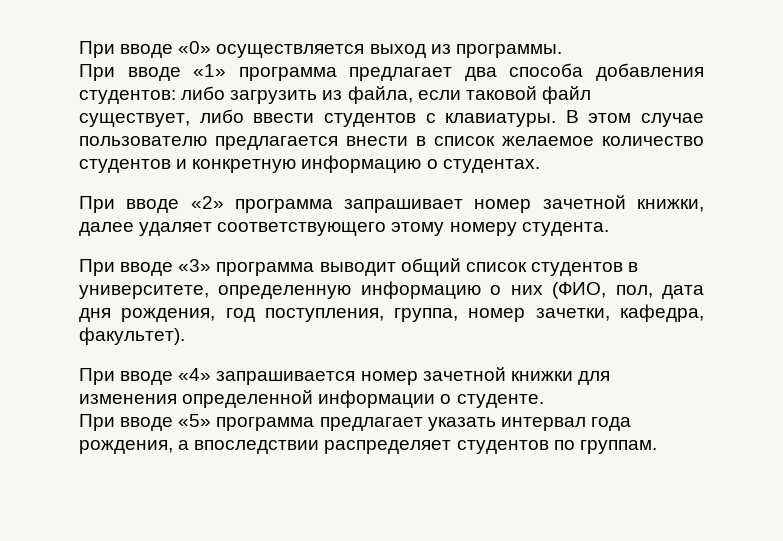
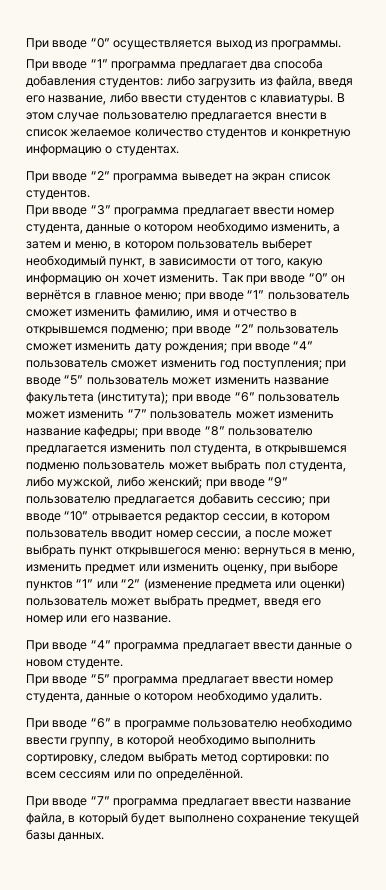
[79,41,212,58] При вводе «0» -> [26,38,110,50] При вводе “0”
[193,64,227,77] «1» -> [90,59,108,68] “1”
[417,86,591,104] [79,113,190,127] если таковой файл существует, -> [318,78,354,87] [26,95,107,105] введя его название,
[190,195,705,213] [79,222,609,236] [79,258,639,276] [79,281,705,299] [79,304,704,322] [79,327,185,345] [79,367,610,385] [79,390,452,408] «2» программа запрашивает номер зачетной книжки, далее удаляет соответствующего этому номеру студента. // При вводе «3» программа выводит общий список студентов в университете, определенную информацию о них (ФИО, пол, дата дня рождения, год поступления, группа, номер зачетки, кафедра, факультет). // При вводе «4» запрашивается номер зачетной книжки для изменения определенной информации о -> [90,171,331,183] [26,190,90,200] [26,205,335,217] [26,221,341,234] [26,238,313,251] [26,255,324,268] [26,273,345,285] [26,289,350,302] [26,307,298,319] [26,324,339,336] [26,341,314,353] [26,360,346,370] [26,375,329,386] [26,391,340,404] [26,409,334,419] [26,426,313,438] [26,445,347,455] [26,459,346,472] [26,476,289,489] [26,493,330,506] [26,511,331,523] [26,530,333,540] [26,544,356,557] [26,561,339,574] [26,578,345,591] [26,595,321,608] [26,615,172,625] [26,640,352,652] [26,659,63,667] “2” программа выведет на экран список студентов. // При вводе “3” программа предлагает ввести номер студента, данные о котором необходимо изменить, а затем и меню, в котором пользователь выберет необходимый пункт, в зависимости от того, какую информацию он хочет изменить. Так при вводе “0” он вернётся в главное меню; при вводе “1” пользователь сможет изменить фамилию, имя и отчество в открывшемся подменю; при вводе “2” пользователь сможет изменить дату рождения; при вводе “4” пользователь сможет изменить год поступления; при вводе “5” пользователь может изменить название факультета (института); при вводе “6” пользователь может изменить “7” пользователь может изменить название кафедры; при вводе “8” пользователю предлагается изменить пол студента, в открывшемся подменю пользователь может выбрать пол студента, либо мужской, либо женский; при вводе “9” пользователю предлагается добавить сессию; при вводе “10” отрывается редактор сессии, в котором пользователь вводит номер сессии, а после может выбрать пункт открывшегося меню: вернуться в меню, изменить предмет или изменить оценку, при выборе пунктов “1” или “2” (изменение предмета или оценки) пользователь может выбрать предмет, введя его номер или его название. // При вводе “4” программа предлагает ввести данные о новом
[178,414,631,431] [79,440,657,454] «5» программа предлагает указать интервал года рождения, а впоследствии распределяет студентов по группам. -> [90,674,334,686] [26,690,322,703] [26,717,353,730] [26,734,316,747] [26,751,329,764] [26,768,243,781] [26,796,352,808] [26,812,360,825] [26,829,105,841] “5” программа предлагает ввести номер студента, данные о котором необходимо удалить. // При вводе “6” в программе пользователю необходимо ввести группу, в которой необходимо выполнить сортировку, следом выбрать метод сортировки: по всем сессиям или по определённой. // При вводе “7” программа предлагает ввести название файла, в который будет выполнено сохранение текущей базы данных.

